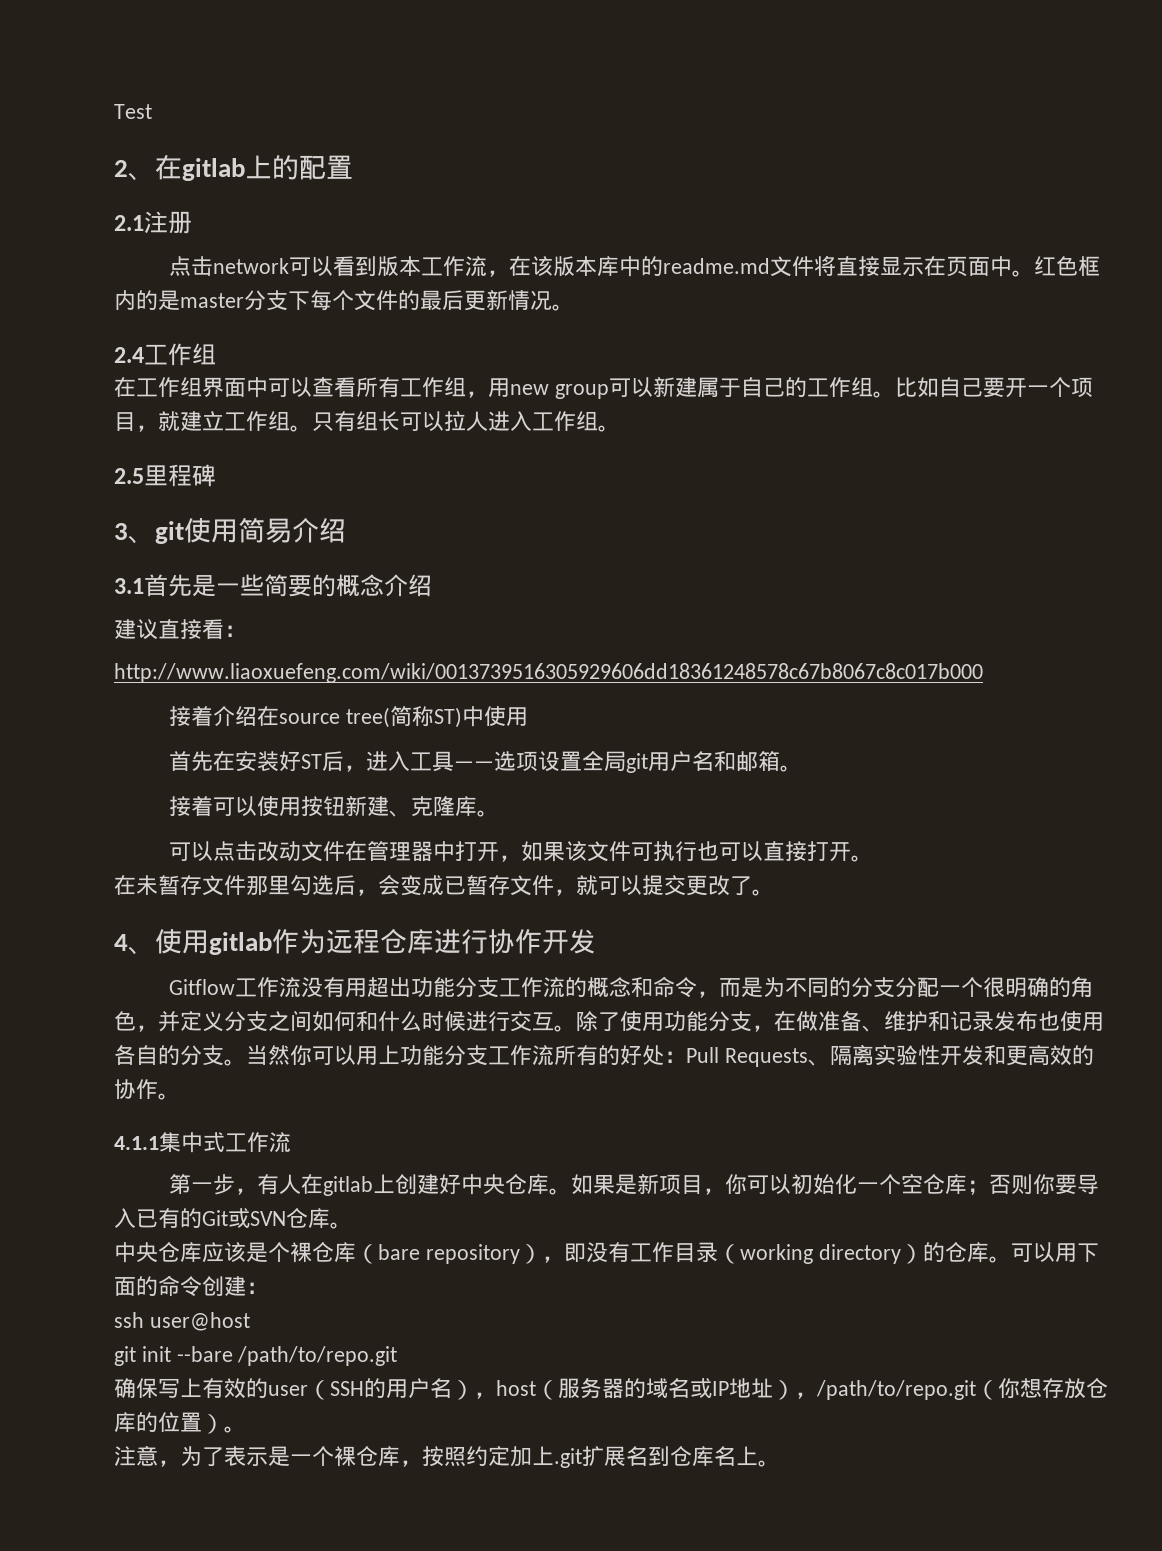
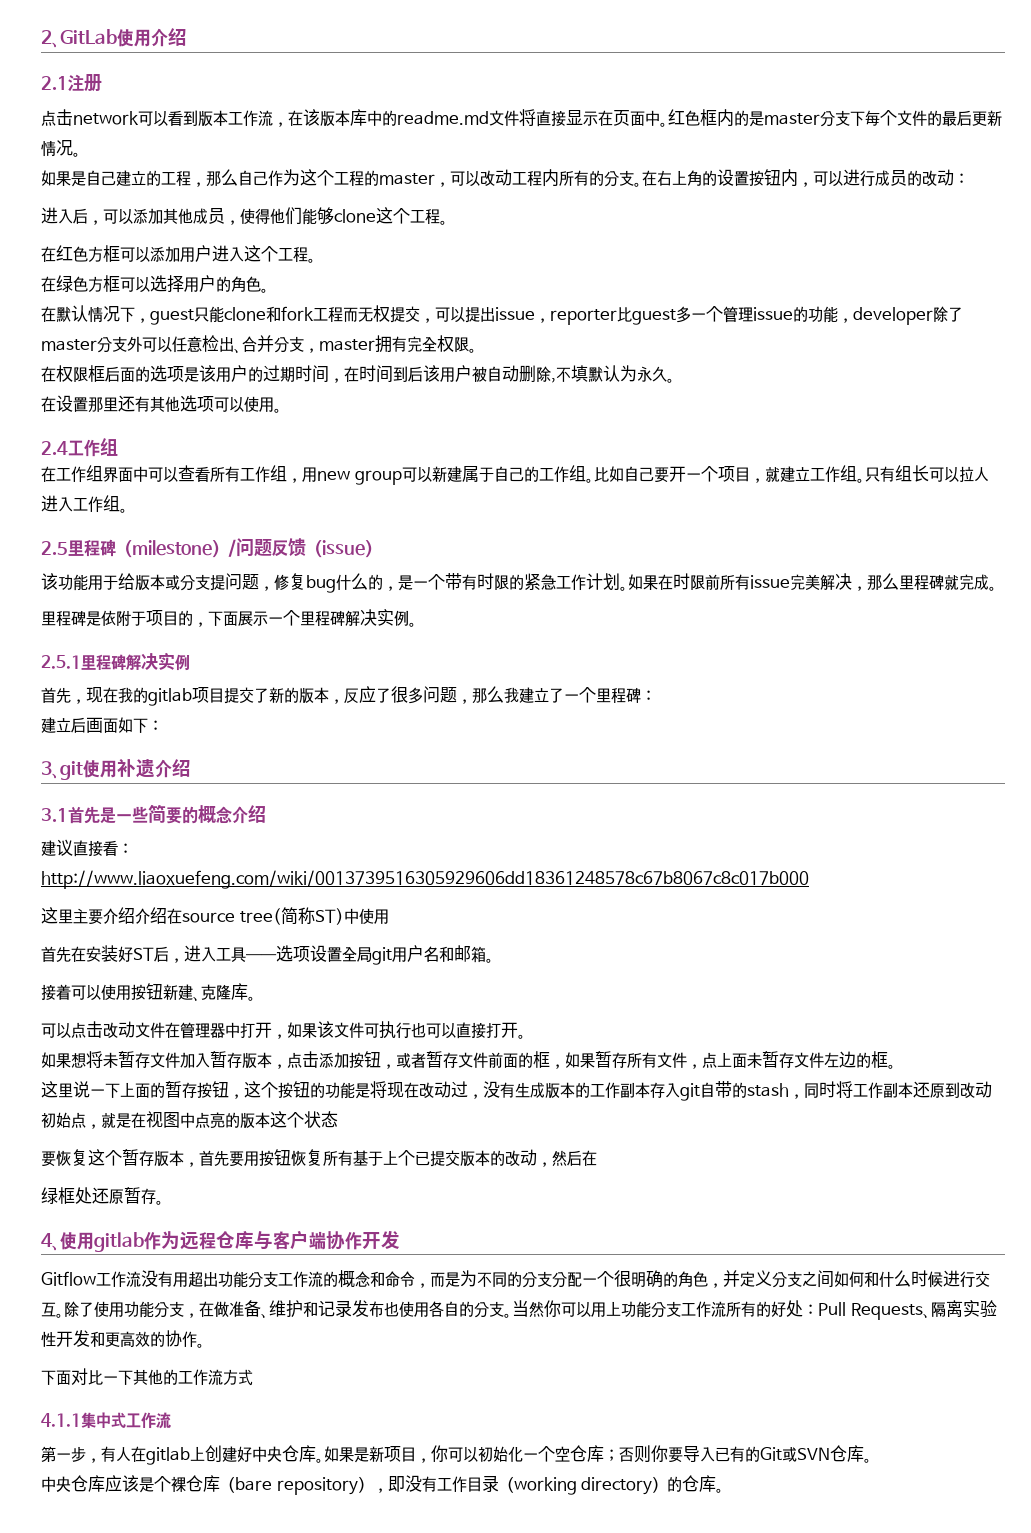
[114,104,152,119] [114,155,353,181] Test // 2、在gitlab上的配置 -> [41,28,187,48] 2、GitLab使用介绍
(574, 307) none -> [41,169,969,187] [41,207,448,225] [41,245,316,263] [41,275,269,293] [41,305,963,325] [41,335,477,354] [41,365,675,383] [41,395,282,413] // 如果是自己建立的工程，那么自己作为这个工程的master，可以改动工程内所有的分支。在右上角的设置按钮内，可以进行成员的改动： // 进入后，可以添加其他成员，使得他们能够clone这个工程。 // 在红色方框可以添加用户进入这个工程。 // 在绿色方框可以选择用户的角色。 // 在默认情况下，guest只能clone和fork工程而无权提交，可以提出issue，reporter比guest多一个管理issue的功能，developer除了master分支外可以任意检出、合并分支，master拥有完全权限。 // 在权限框后面的选项是该用户的过期时间，在时间到后该用户被自动删除,不填默认为永久。 // 在设置那里还有其他选项可以使用。
(216, 475) none -> [116,538,381,558] [41,573,997,593] [41,609,417,627] [41,652,190,671] [41,686,656,706] [41,717,163,733] （milestone）/问题反馈（issue） // 该功能用于给版本或分支提问题，修复bug什么的，是一个带有时限的紧急工作计划。如果在时限前所有issue完美解决，那么里程碑就完成。 // 里程碑是依附于项目的，下面展示一个里程碑解决实例。 // 2.5.1里程碑解决实例 // 首先，现在我的gitlab项目提交了新的版本，反应了很多问题，那么我建立了一个里程碑： // 建立后画面如下：
[238,517,292,543] 简易 -> [117,759,155,778] 补遗
[168,706,213,726] 接着 -> [41,907,135,925] 这里主要介绍
[114,875,752,896] 在未暂存文件那里勾选后，会变成已暂存文件，就可以提交更改了 -> [41,1051,896,1069] [41,1081,992,1101] [41,1111,338,1129] [41,1149,597,1167] [41,1187,156,1204] 如果想将未暂存文件加入暂存版本，点击添加按钮，或者暂存文件前面的框，如果暂存所有文件，点上面未暂存文件左边的框。 // 这里说一下上面的暂存按钮，这个按钮的功能是将现在改动过，没有生成版本的工作副本存入git自带的stash，同时将工作副本还原到改动初始点，就是在视图中点亮的版本这个状态 // 要恢复这个暂存版本，首先要用按钮恢复所有基于上个已提交版本的改动，然后在 // 绿框处还原暂存
[434,929,488,954] 进行 -> [254,1230,326,1250] 与客户端
(180, 1096) none -> [41,1368,253,1386] // 下面对比一下其他的工作流方式
[1010,1242,1099,1262] [114,1275,268,1297] [114,1312,250,1331] [114,1346,398,1366] [114,1378,1108,1400] [114,1412,246,1434] [114,1445,780,1468] 可以用下面的命令创建： // ssh user@host // git init --bare /path/to/repo.git // 确保写上有效的user（SSH的用户名），host（服务器的域名或IP地址），/path/to/repo.git（你想存放仓库的位置）。 // 注意，为了表示是一个裸仓库，按照约定加上.git扩展名到仓库名上。 -> (725, 1490) none

